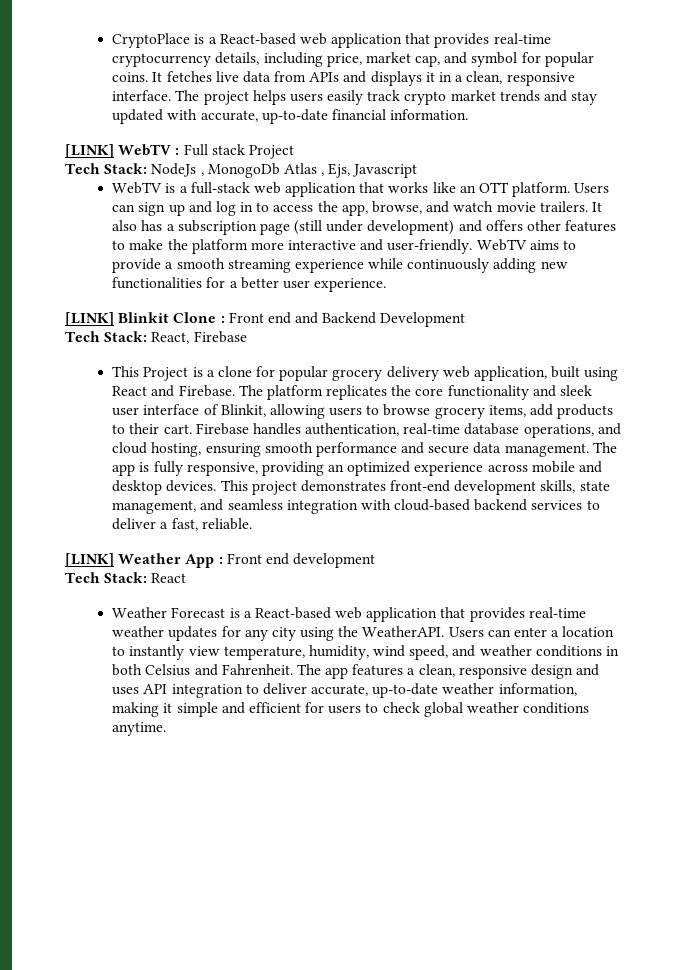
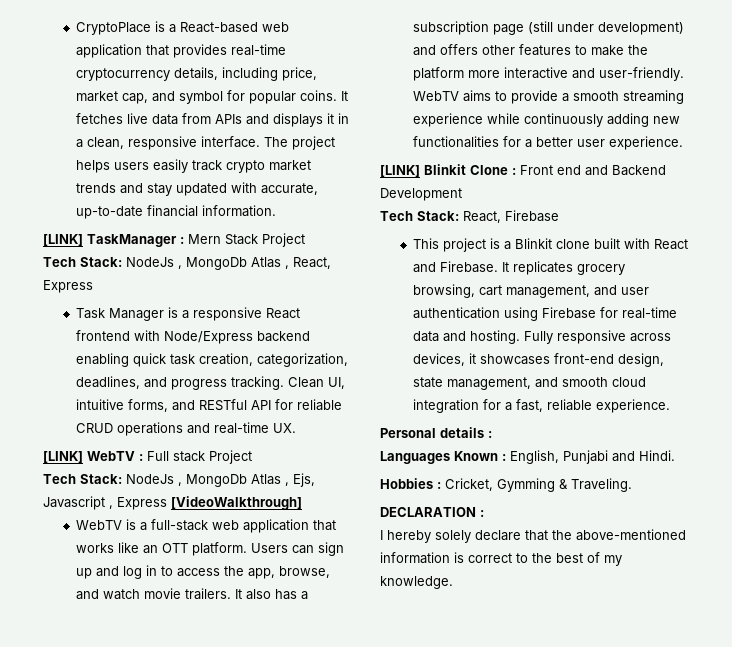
(469, 114) none -> [43,233,305,247] [43,257,331,270] [43,280,93,293] [75,307,300,321] [75,330,310,344] [75,353,348,367] [75,376,345,390] [75,399,342,412] [75,422,296,436] // [LINK] TaskManager : Mern Stack Project // Tech Stack: NodeJs , MongoDb Atlas , React, Express // Task Manager is a responsive React frontend with Node/Express backend enabling quick task creation, categorization, deadlines, and progress tracking. Clean UI, intuitive forms, and RESTful API for reliable CRUD operations and real-time UX.
[207,163,280,178] MonogoDb -> [186,474,247,487] MongoDb
(418, 171) none -> [109,496,302,510] , Express [VideoWalkthrough]
[143,366,619,381] [112,385,593,400] [112,404,614,419] [112,423,621,438] [112,442,617,457] [112,461,603,476] [112,480,610,495] [112,499,600,514] [112,518,252,531] [65,553,376,568] [65,572,187,583] [112,607,586,622] [112,626,615,641] [112,645,620,660] [112,664,600,679] [112,683,577,698] [112,702,590,717] [112,722,167,736] Project is a clone for popular grocery delivery web application, built using React and Firebase. The platform replicates the core functionality and sleek user interface of Blinkit, allowing users to browse grocery items, add products to their cart. Firebase handles authentication, real-time database operations, and cloud hosting, ensuring smooth performance and secure data management. The app is fully responsive, providing an optimized experience across mobile and desktop devices. This project demonstrates front-end development skills, state management, and seamless integration with cloud-based backend services to deliver a fast, reliable. // [LINK] Weather App : Front end development // Tech Stack: React // Weather Forecast is a React-based web application that provides real-time weather updates for any city using the WeatherAPI. Users can enter a location to instantly view temperature, humidity, wind speed, and weather conditions in both Celsius and Fahrenheit. The app features a clean, responsive design and uses API integration to deliver accurate, up-to-date weather information, making it simple and efficient for users to check global weather conditions anytime. -> [442,238,688,252] [412,261,625,275] [412,284,649,298] [412,307,677,321] [412,330,671,344] [412,353,664,367] [412,377,646,390] [412,399,670,413] [380,427,492,438] [380,450,675,464] [380,478,632,492] [380,507,484,517] [380,529,686,543] [380,552,622,566] [380,576,453,589] project is a Blinkit clone built with React and Firebase. It replicates grocery browsing, cart management, and user authentication using Firebase for real-time data and hosting. Fully responsive across devices, it showcases front-end design, state management, and smooth cloud integration for a fast, reliable experience. // Personal details : // Languages Known : English, Punjabi and Hindi. // Hobbies : Cricket, Gymming & Traveling. // DECLARATION : // I hereby solely declare that the above-mentioned information is correct to the best of my knowledge.

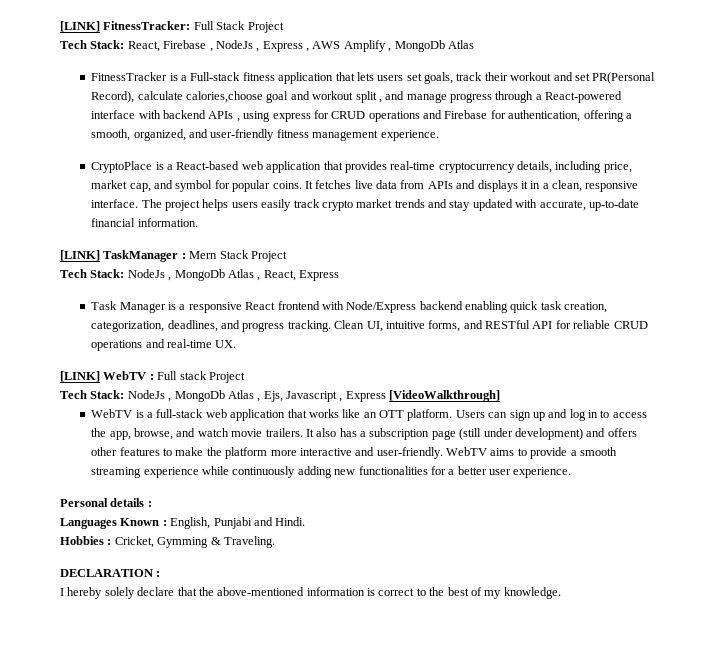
(75, 28) none -> [60,21,284,33] [60,40,474,52] [91,72,656,84] [91,91,623,103] [91,110,632,122] [91,129,439,141] [LINK] FitnessTracker: Full Stack Project // Tech Stack: React, Firebase , NodeJs , Express , AWS Amplify , MongoDb Atlas // FitnessTracker is a Full-stack fitness application that lets users set goals, track their workout and set PR(Personal Record), calculate calories,choose goal and workout split , and manage progress through a React-powered interface with backend APIs , using express for CRUD operations and Firebase for authentication, offering a smooth, organized, and user-friendly fitness management experience. //
[380,164,666,177] [380,188,462,201] [380,210,559,223] [412,238,688,252] [412,261,625,275] [412,284,649,298] [412,307,677,321] [412,330,671,344] [412,353,664,367] [412,377,646,390] [412,399,670,413] // [LINK] Blinkit Clone : Front end and Backend Development // Tech Stack: React, Firebase // This project is a Blinkit clone built with React and Firebase. It replicates grocery browsing, cart management, and user authentication using Firebase for real-time data and hosting. Fully responsive across devices, it showcases front-end design, state management, and smooth cloud integration for a fast, reliable experience. -> (572, 472) none

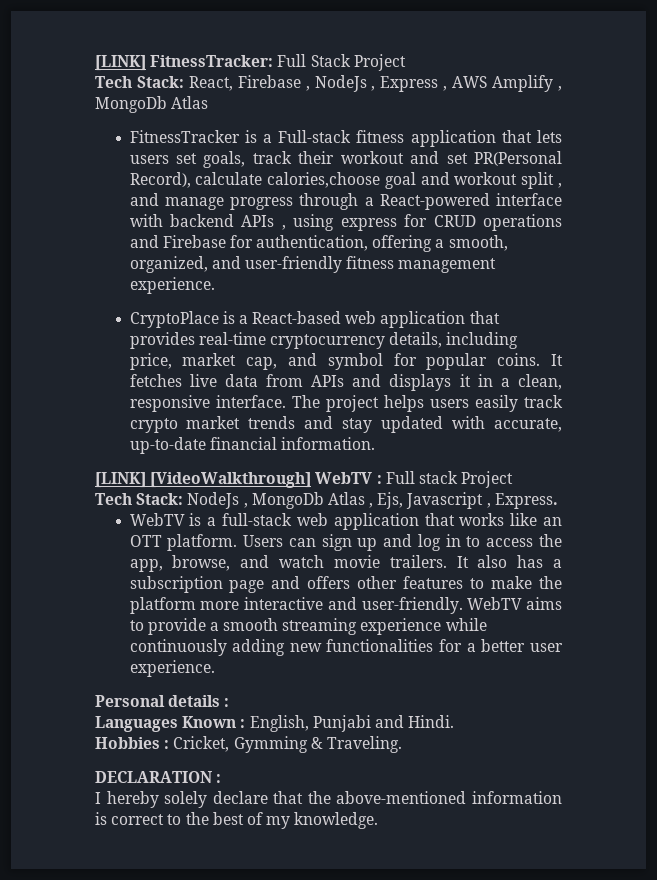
[103,250,287,262] [60,269,339,281] [91,301,608,313] [91,320,648,332] [91,339,237,351] [60,371,100,382] TaskManager : Mern Stack Project // Tech Stack: NodeJs , MongoDb Atlas , React, Express // Task Manager is a responsive React frontend with Node/Express backend enabling quick task creation, categorization, deadlines, and progress tracking. Clean UI, intuitive forms, and RESTful API for reliable CRUD operations and real-time UX. // [LINK] -> [150,472,312,488] [VideoWalkthrough]
[345,390,501,402] Express [VideoWalkthrough] -> [494,493,558,509] Express.
[459,428,583,440] (still under development) -> (265, 586) none

